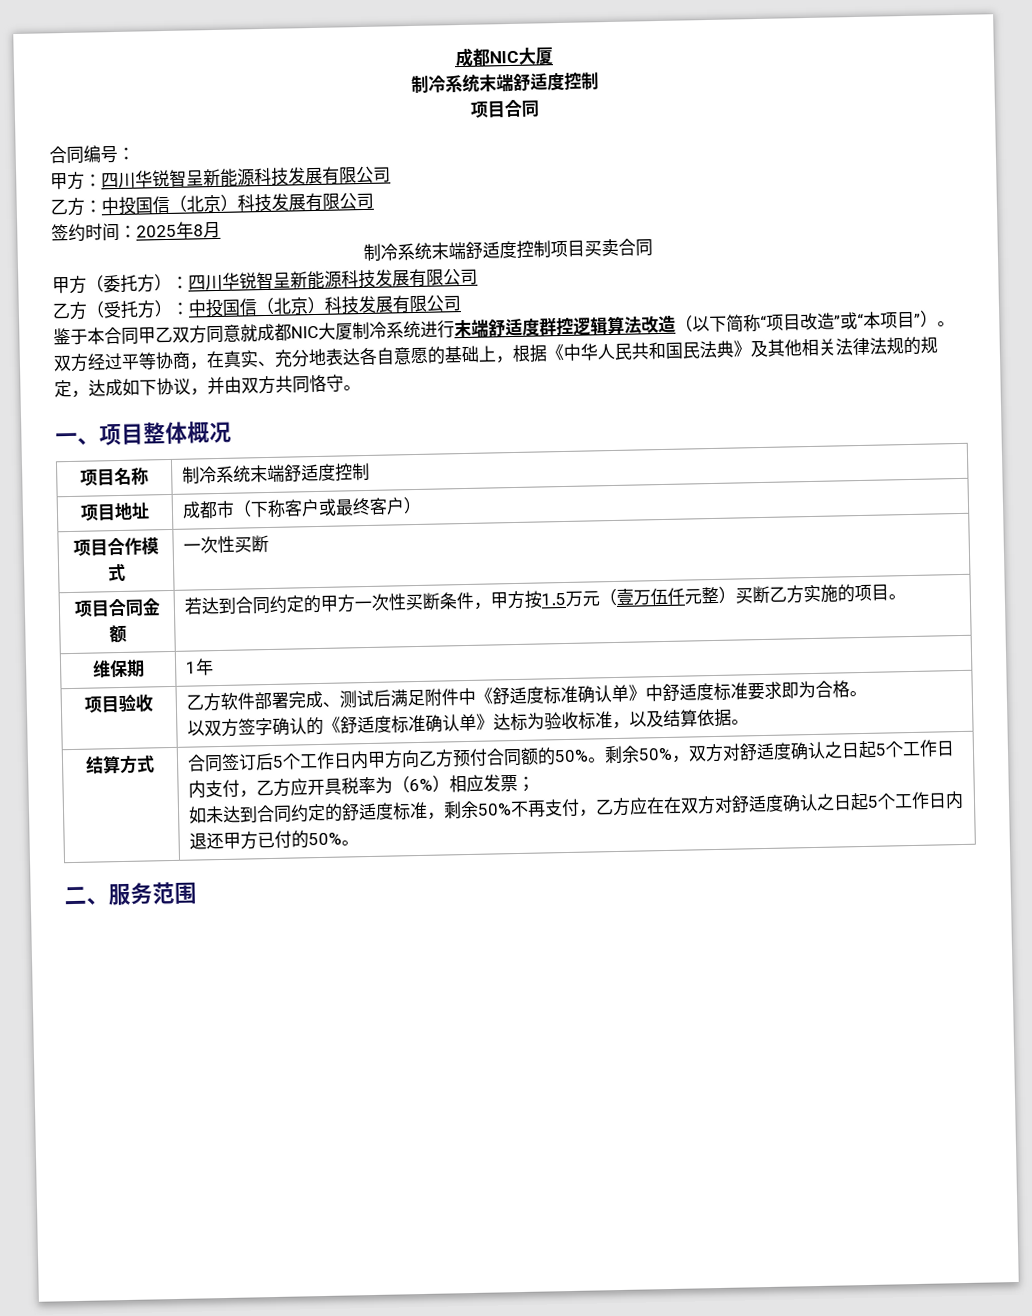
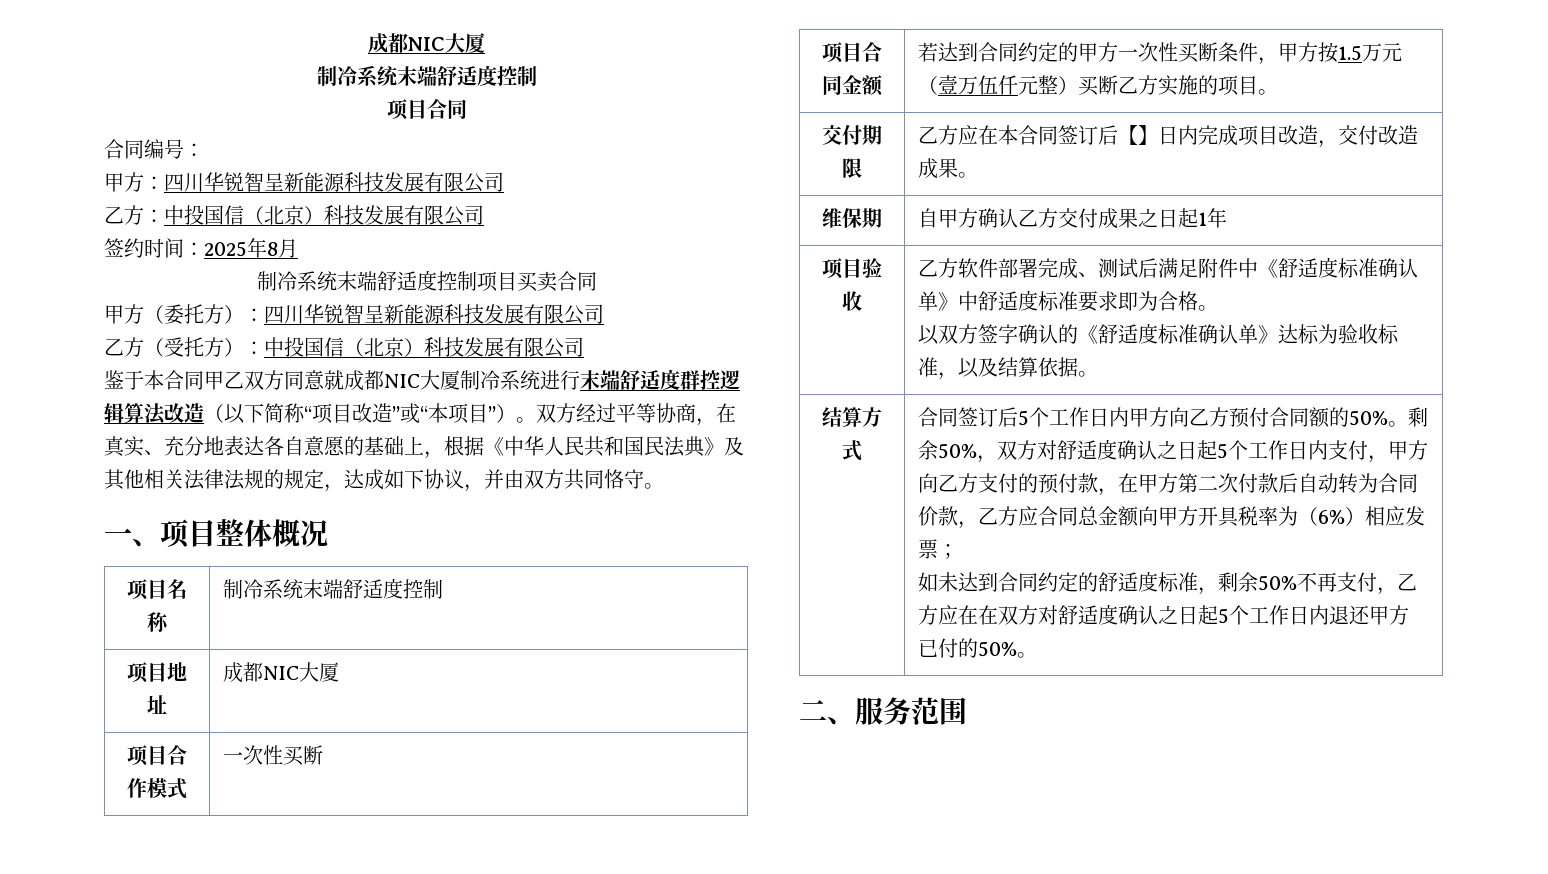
[216,496,423,519] 市（下称客户或最终客户） -> [263,662,340,682] NIC大厦
[91,659,145,679] 维保期 | -> [822,124,882,145] [842,158,862,178] [918,125,1419,148] [918,158,979,179] [822,208,882,228] [918,208,1199,229] 交付期限 | 乙方应在本合同签订后【】日内完成项目改造，交付改造成果。 // 维保期 | 自甲方确认乙方交付成果之日起
[256,778,309,797] 乙方应 -> [1388,440,1429,460] [918,473,1419,496] [918,506,1199,529] 甲方向乙方支付的预付款，在甲方第二次付款后自动转为合同价款，乙方应合同总金额向甲方

